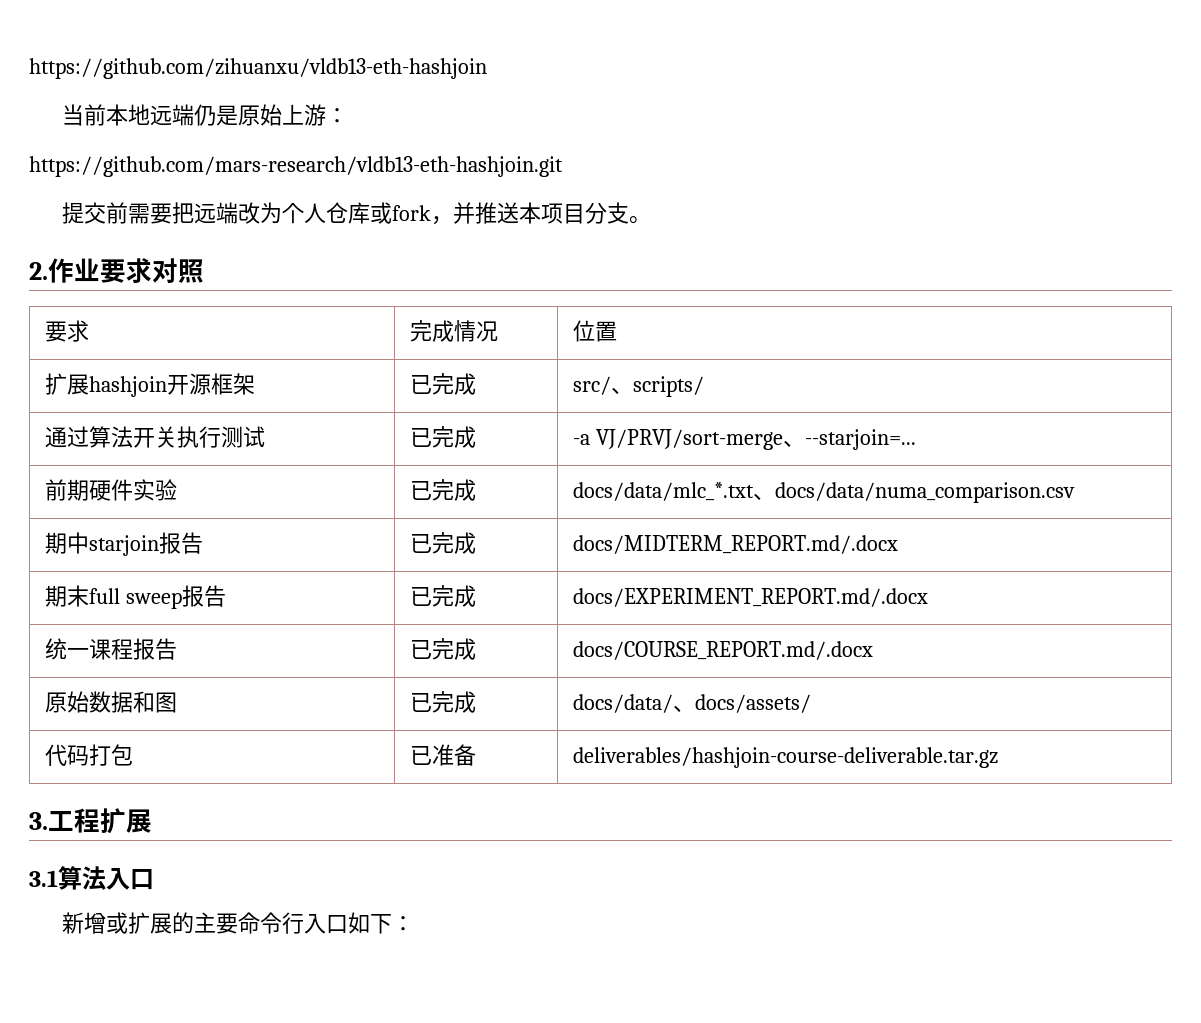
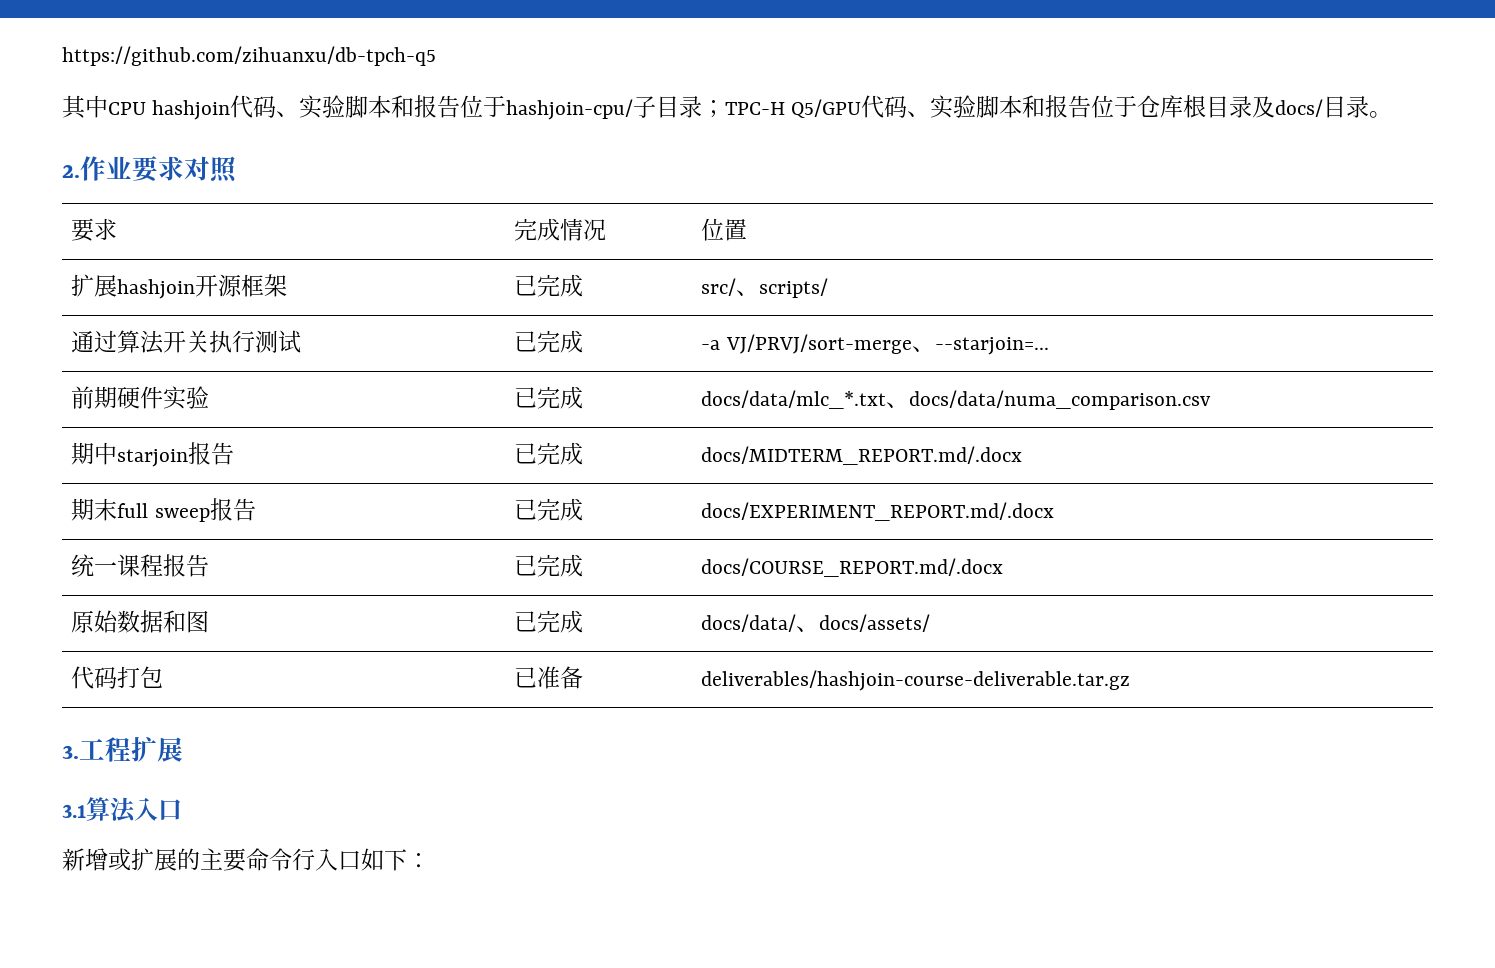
[29,58,487,79] [61,104,348,126] [29,156,563,177] [61,202,629,225] https://github.com/zihuanxu/vldb13-eth-hashjoin // 当前本地远端仍是原始上游： // https://github.com/mars-research/vldb13-eth-hashjoin.git // 提交前需要把远端改为个人仓库或fork，并推送本项目分支 -> [62,46,436,66] [62,95,1370,120] https://github.com/zihuanxu/db-tpch-q5 // 其中CPU hashjoin代码、实验脚本和报告位于hashjoin-cpu/子目录；TPC-H Q5/GPU代码、实验脚本和报告位于仓库根目录及docs/目录

